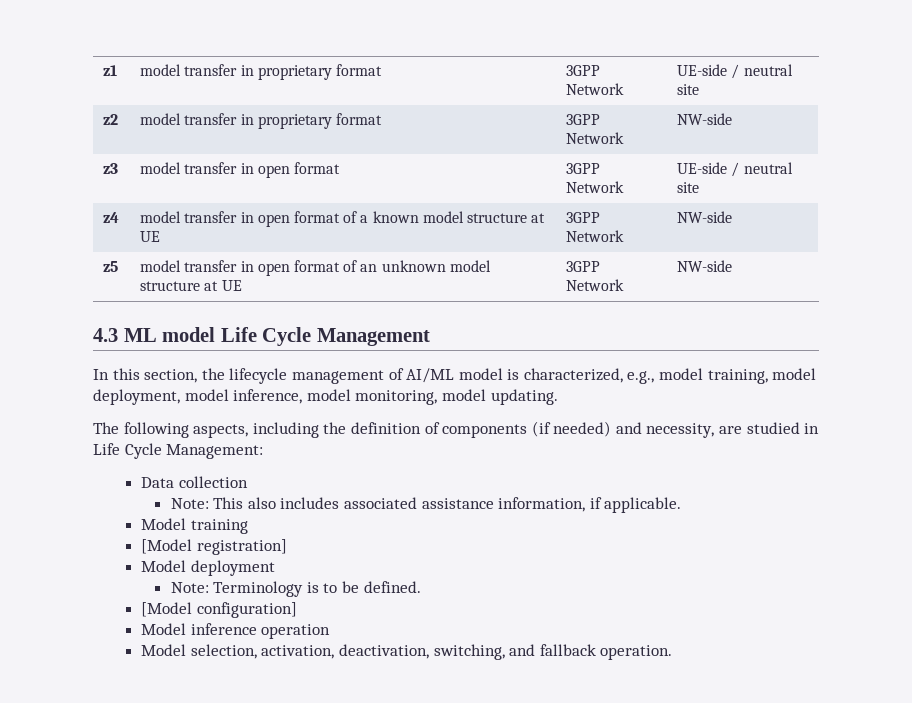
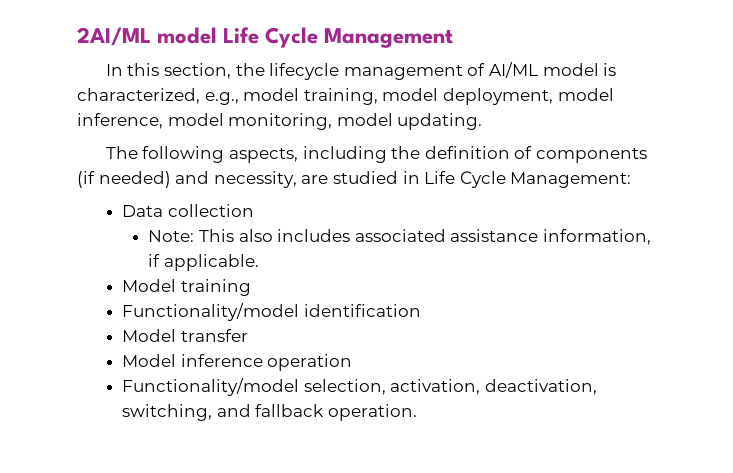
[103,65,118,76] [140,64,383,80] [566,65,601,76] [566,83,625,95] [677,64,793,79] [677,84,700,95] [103,114,119,125] [140,113,383,129] [566,114,601,125] [566,132,625,144] [677,113,733,125] [103,163,119,174] [140,162,341,178] [566,163,601,174] [566,181,625,193] [677,162,793,177] [677,182,700,193] [103,212,120,223] [140,211,546,227] [140,231,161,242] [566,212,601,223] [566,230,625,242] [677,211,733,223] [103,261,119,272] [140,260,491,276] [140,280,242,291] [566,261,601,272] [566,279,625,291] [677,260,733,272] [93,328,157,342] z1 | model transfer in proprietary format | 3GPP Network | UE-side / neutral site // z2 | model transfer in proprietary format | 3GPP Network | NW-side // z3 | model transfer in open format | 3GPP Network | UE-side / neutral site // z4 | model transfer in open format of a known model structure at UE | 3GPP Network | NW-side // z5 | model transfer in open format of an unknown model structure at UE | 3GPP Network | NW-side // 4.3 ML -> [77,27,151,46] 2AI/ML
[141,539,287,555] [141,560,275,576] [170,581,421,597] [141,602,297,618] [Model registration] // Model deployment // Note: Terminology is to be defined. // [Model configuration] -> [122,303,421,321] [122,329,248,342] Functionality/model identification // Model transfer
[141,644,187,656] Model -> [122,378,300,396] Functionality/model

